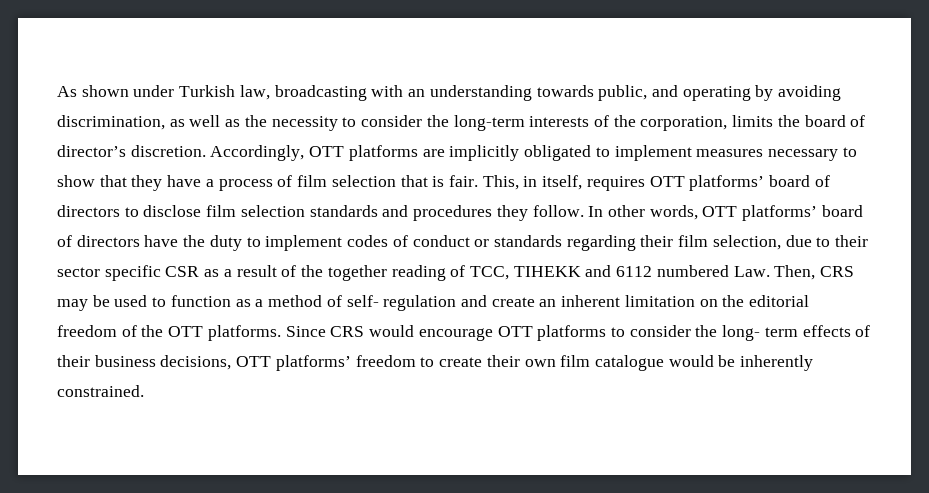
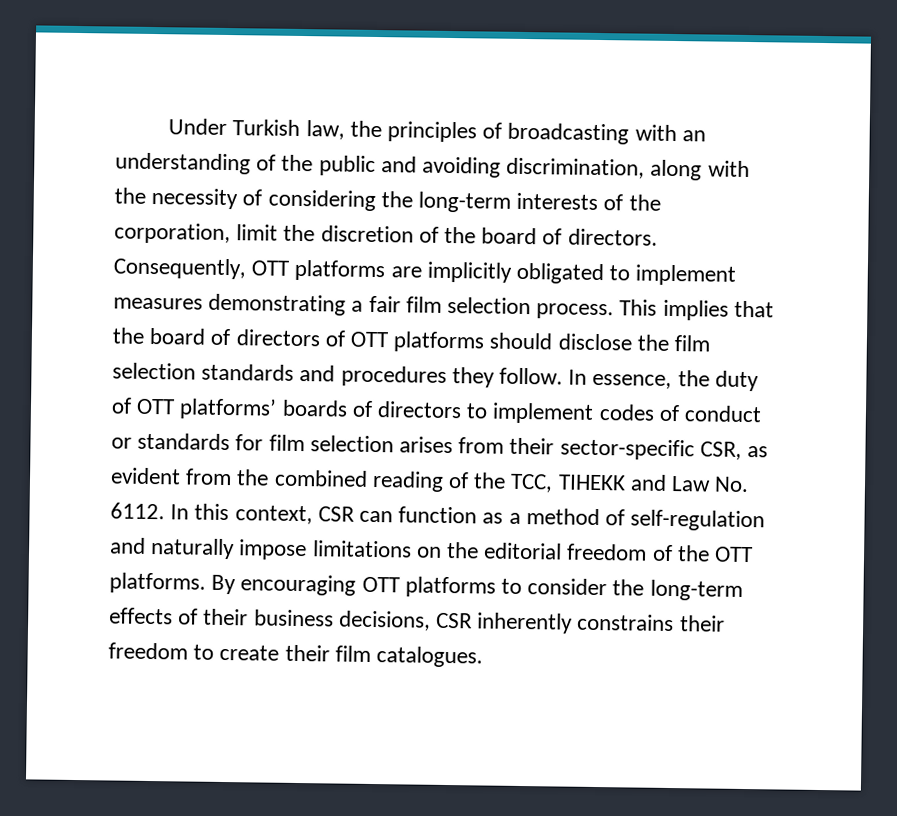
[57,85,842,101] [57,115,423,131] As shown under Turkish law, broadcasting with an understanding towards public, and operating by avoiding discrimination, as well as the necessity to consider -> [168,118,706,145] [115,152,750,181] [114,187,376,212] Under Turkish law, the principles of broadcasting with an understanding of the public and avoiding discrimination, along with the necessity of considering
[732,115,866,127] [57,145,305,161] limits the board of director’s discretion. Accordingly, -> [236,224,658,246] [113,257,246,280] limit the discretion of the board of directors. Consequently,
[767,147,857,161] [57,175,830,191] [57,205,202,217] necessary to show that they have a process of film selection that is fair. This, in itself, requires OTT platforms’ board of directors to disclose -> [208,293,774,321] [112,327,670,353] demonstrating a fair film selection process. This implies that the board of directors of OTT platforms should disclose the
[607,205,863,221] [57,235,242,251] other words, OTT platforms’ board of directors have the duty -> [592,370,759,392] [111,397,463,420] essence, the duty of OTT platforms’ boards of directors
[566,235,869,251] [57,265,855,281] [57,295,167,311] regarding their film selection, due to their sector specific CSR as a result of the together reading of TCC, TIHEKK and 6112 numbered Law. Then, CRS may be used to -> [235,434,769,461] [110,467,750,493] [110,502,394,525] for film selection arises from their sector-specific CSR, as evident from the combined reading of the TCC, TIHEKK and Law No. 6112. In this context, CSR can
[346,295,695,311] self- regulation and create an inherent limitation -> [630,509,766,532] [110,537,412,561] self-regulation and naturally impose limitations
[285,325,493,341] Since CRS would encourage -> [211,574,357,596] By encouraging
[722,325,798,341] long- term -> [649,579,743,601] long-term
[236,355,814,371] [57,385,144,397] OTT platforms’ freedom to create their own film catalogue would be inherently constrained. -> [436,612,725,634] [108,642,484,668] CSR inherently constrains their freedom to create their film catalogues.

